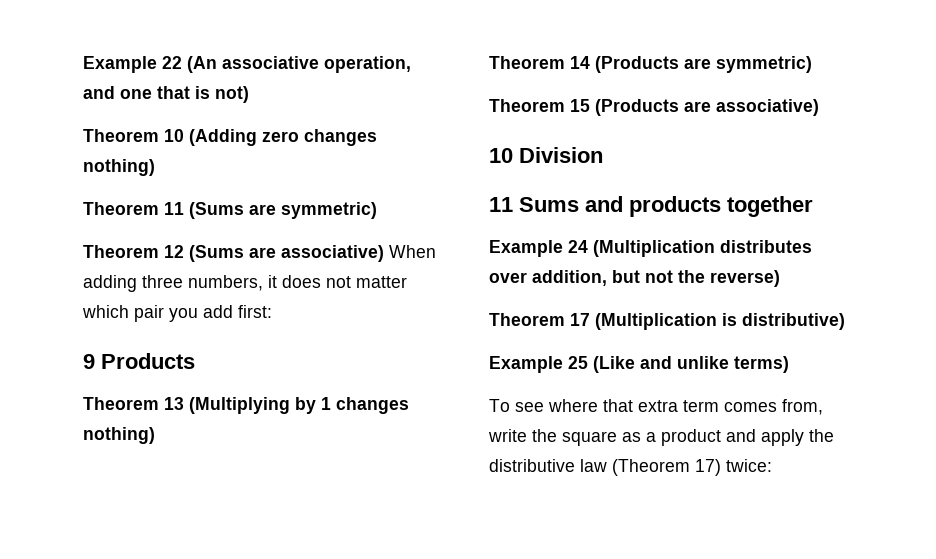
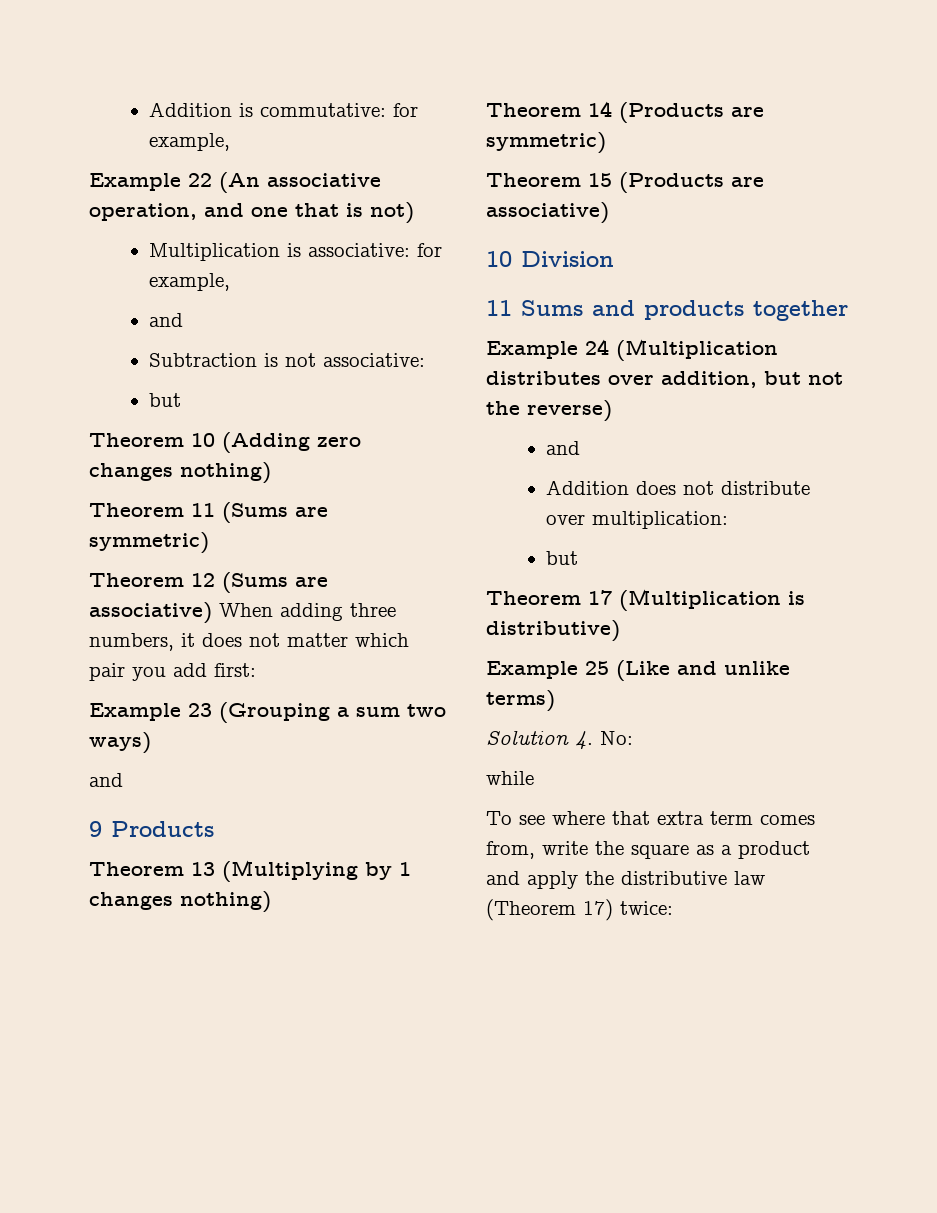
(83, 64) none -> [149,102,419,117] [149,133,231,151] Addition is commutative: for example, //
(249, 94) none -> [149,243,443,261] [149,273,231,291] [149,313,184,327] [149,353,426,367] [149,393,182,407] // Multiplication is associative: for example, // and // Subtraction is not associative: // but
(272, 311) none -> [89,702,446,723] [89,732,151,754] [89,773,123,787] // Example 23 (Grouping a sum two ways) // and
(780, 278) none -> [546,441,581,455] [546,480,811,495] [546,511,729,529] [546,551,579,565] // and // Addition does not distribute over multiplication: // but
(789, 364) none -> [486,730,633,750] [486,771,534,785] // Solution 4. No: // while

